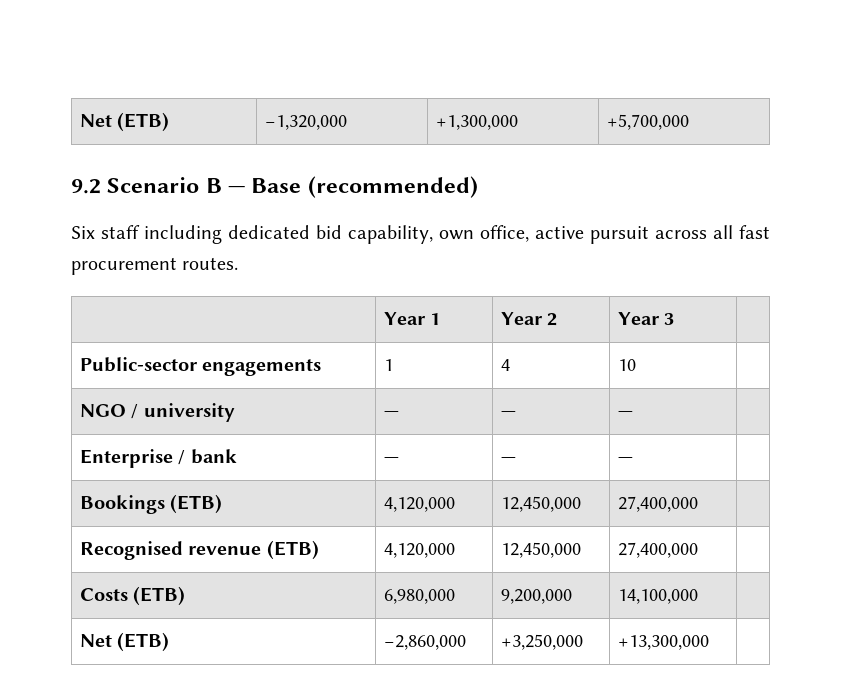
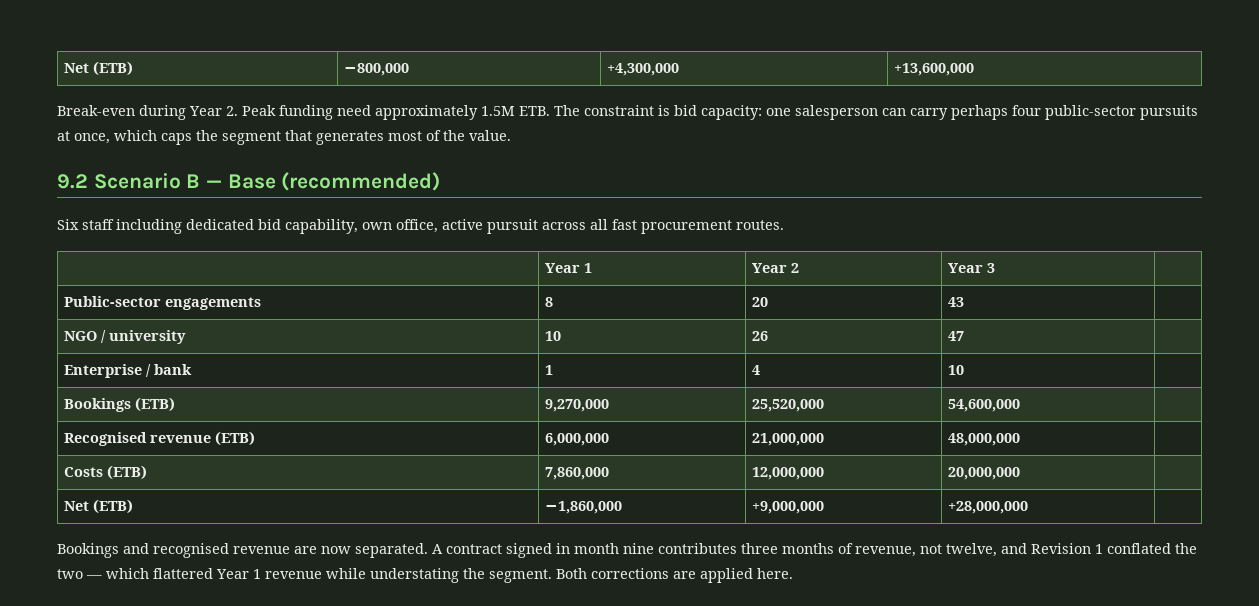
[79,112,170,132] [264,115,347,130] [435,115,518,130] [606,114,689,130] Net (ETB) | −1,320,000 | +1,300,000 | +5,700,000 -> [63,61,133,76] [343,63,409,76] [606,63,679,76] [893,63,974,76] [57,105,1198,120] [57,130,511,145] Net (ETB) | −800,000 | +4,300,000 | +13,600,000 // Break-even during Year 2. Peak funding need approximately 1.5M ETB. The constraint is bid capacity: one salesperson can carry perhaps four public-sector pursuits at once, which caps the segment that generates most of the value.
[383,359,393,371] [500,359,510,371] [617,359,636,371] [79,403,235,422] [383,411,399,417] [500,411,516,417] [617,411,633,417] [79,449,237,468] [383,457,399,463] [500,457,516,463] [617,457,633,463] 1 | 4 | 10 | // NGO / university | — | — | — | // Enterprise / bank | — | — | — -> [544,297,553,307] [751,297,768,307] [947,297,964,307] [63,330,186,344] [544,331,561,341] [751,331,768,341] [947,331,964,341] [63,364,192,378] [544,365,553,375] [751,365,760,375] [947,365,964,375] 8 | 20 | 43 | // NGO / university | 10 | 26 | 47 | // Enterprise / bank | 1 | 4 | 10
[383,497,455,512] [500,496,581,512] [617,496,698,512] 4,120,000 | 12,450,000 | 27,400,000 -> [544,399,609,412] [751,399,824,412] [947,399,1020,412] 9,270,000 | 25,520,000 | 54,600,000
[383,543,455,558] [500,542,581,558] [617,542,698,558] 4,120,000 | 12,450,000 | 27,400,000 -> [544,433,609,446] [751,433,824,446] [947,433,1020,446] 6,000,000 | 21,000,000 | 48,000,000
[383,589,455,604] [500,589,572,604] [617,589,698,604] [79,632,170,652] [383,635,466,650] [500,634,583,650] [617,635,709,650] 6,980,000 | 9,200,000 | 14,100,000 | // Net (ETB) | −2,860,000 | +3,250,000 | +13,300,000 | -> [544,467,609,480] [751,467,824,480] [947,467,1020,480] [63,499,133,514] [544,501,622,514] [751,501,824,514] [947,501,1028,514] [57,543,1197,558] [57,568,793,583] 7,860,000 | 12,000,000 | 20,000,000 | // Net (ETB) | −1,860,000 | +9,000,000 | +28,000,000 | // Bookings and recognised revenue are now separated. A contract signed in month nine contributes three months of revenue, not twelve, and Revision 1 conflated the two — which flattered Year 1 revenue while understating the segment. Both corrections are applied here.

